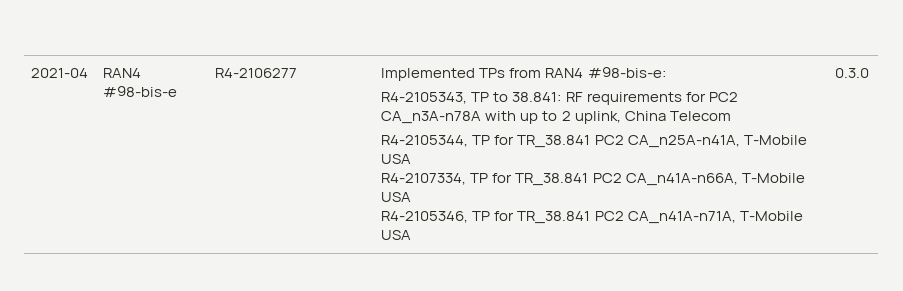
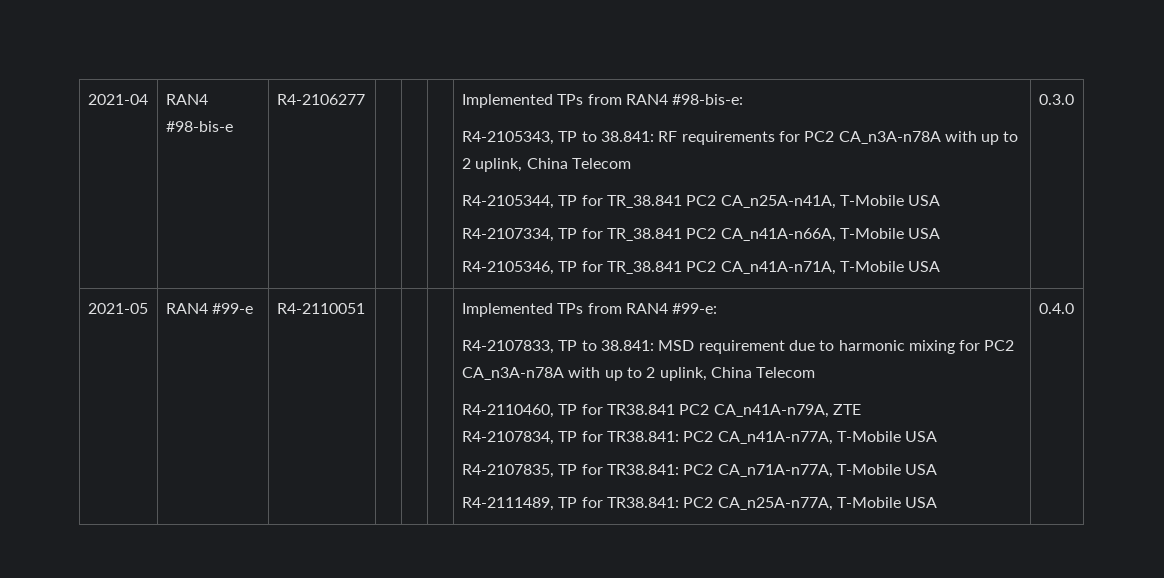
(870, 73) none -> [87,303,148,314] [165,303,254,314] [276,303,365,314] [461,303,718,317] [461,340,1015,354] [461,367,816,381] [461,404,861,418] [461,431,938,445] [461,464,938,478] [461,497,938,511] [1038,303,1074,314] // 2021-05 | RAN4 #99-e | R4-2110051 | | | | Implemented TPs from RAN4 #99-e: // R4-2107833, TP to 38.841: MSD requirement due to harmonic mixing for PC2 CA_n3A-n78A with up to 2 uplink, China Telecom // R4-2110460, TP for TR38.841 PC2 CA_n41A-n79A, ZTE // R4-2107834, TP for TR38.841: PC2 CA_n41A-n77A, T-Mobile USA // R4-2107835, TP for TR38.841: PC2 CA_n71A-n77A, T-Mobile USA // R4-2111489, TP for TR38.841: PC2 CA_n25A-n77A, T-Mobile USA | 0.4.0

